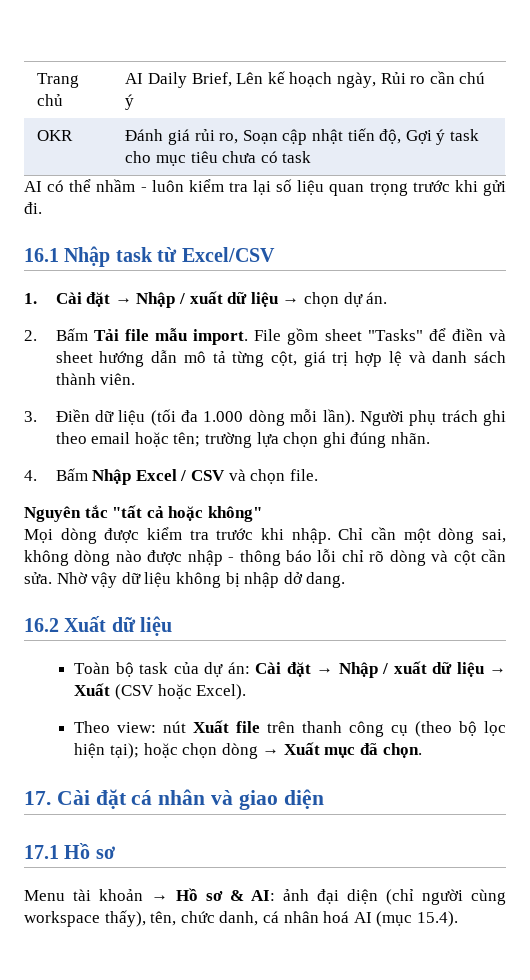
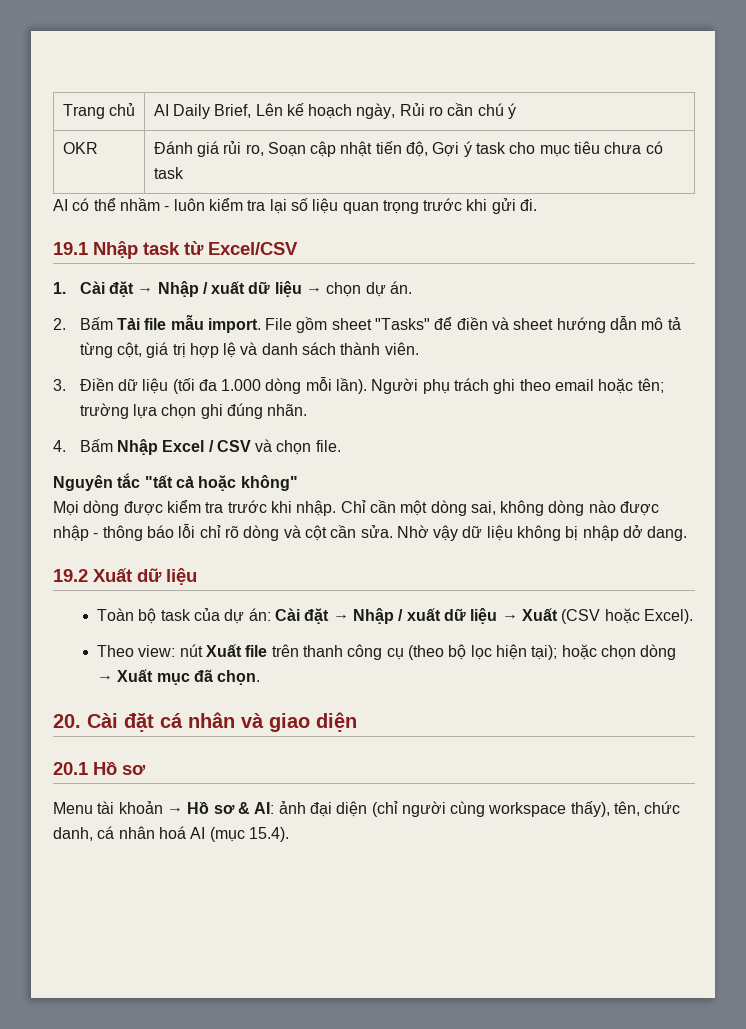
[24,248,59,262] 16.1 -> [53,242,88,255] 19.1
[24,618,59,632] 16.2 -> [53,569,88,582] 19.2
[24,791,51,805] 17. -> [53,714,81,728] 20.
[24,845,59,859] 17.1 -> [53,762,88,775] 20.1

